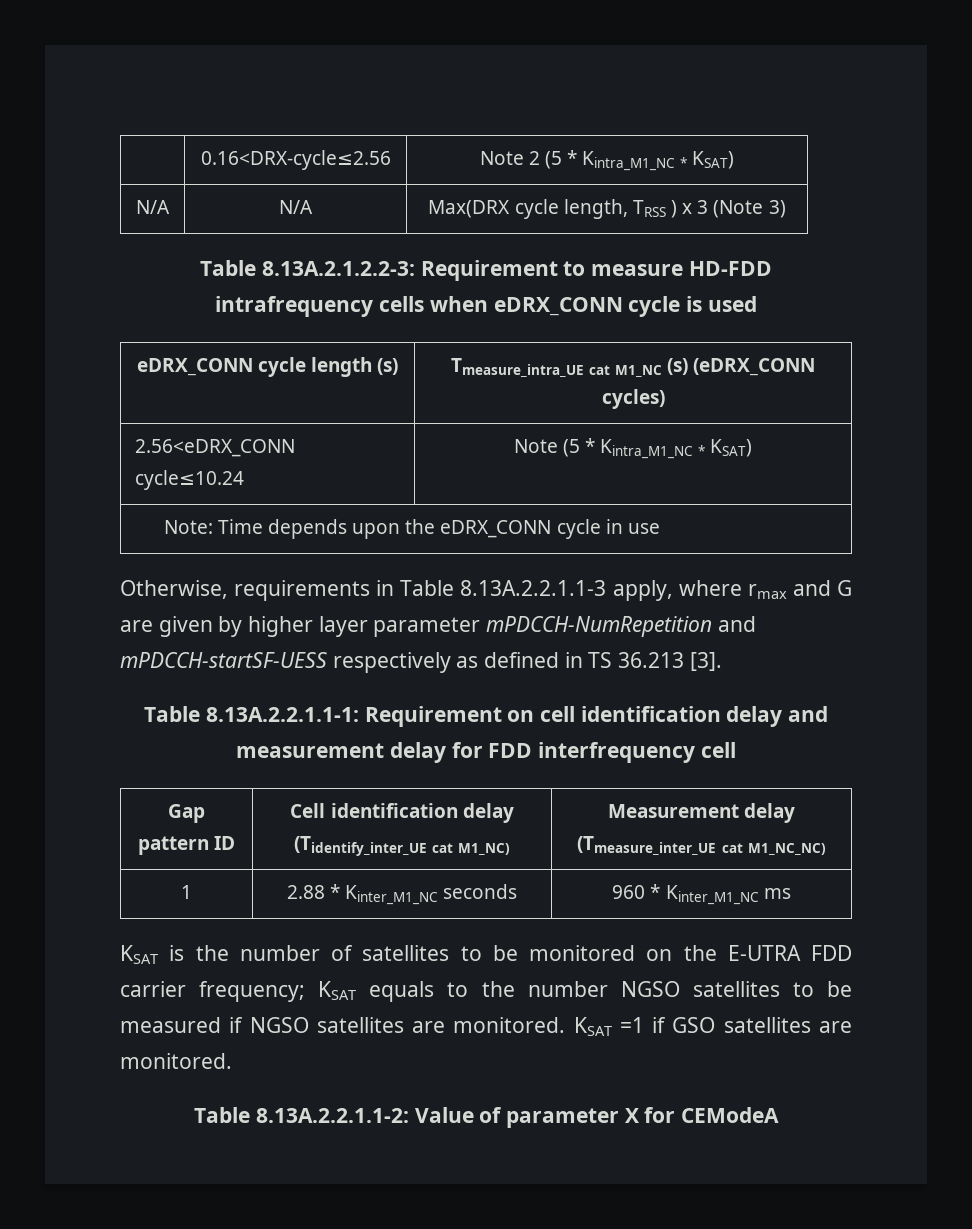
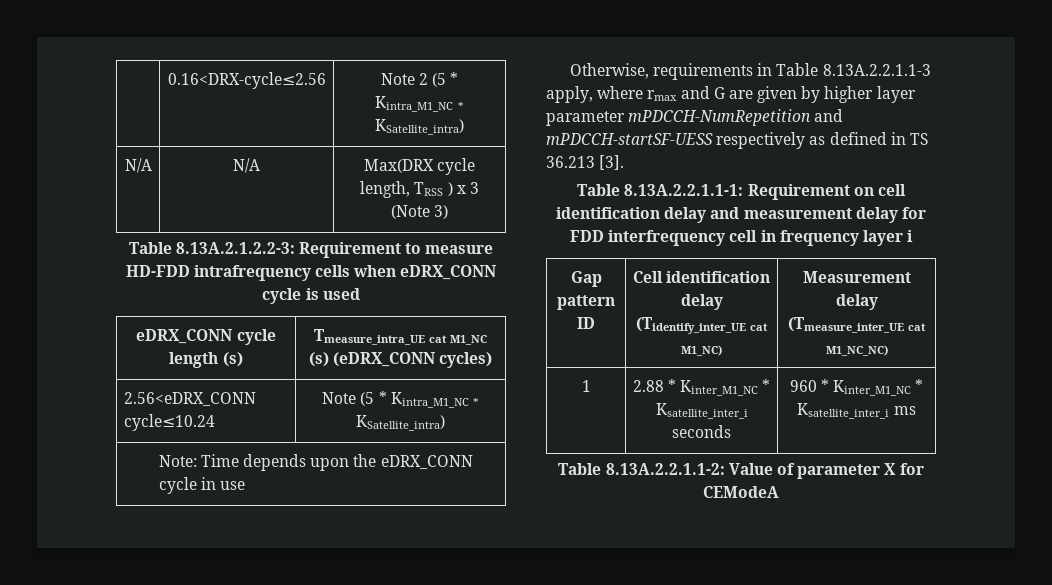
[692,151,735,169] KSAT) -> [375,119,464,135] KSatellite_intra)
[710,439,753,457] KSAT) -> [356,415,445,431] KSatellite_intra)
(736, 750) none -> [760,230,914,246] in frequency layer i
(439, 895) none -> [762,379,771,392] [655,403,748,419] * Ksatellite_inter_i
(759, 895) none -> [915,379,924,392] [797,403,890,419] * Ksatellite_inter_i
[120,945,852,964] [120,981,853,1002] [120,1017,852,1036] [120,1053,232,1069] // KSAT is the number of satellites to be monitored on the E-UTRA FDD carrier frequency; KSAT equals to the number NGSO satellites to be measured if NGSO satellites are monitored. KSAT =1 if GSO satellites are monitored. -> (916, 410) none

